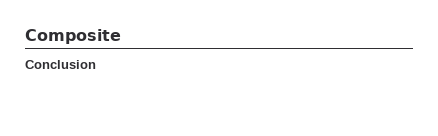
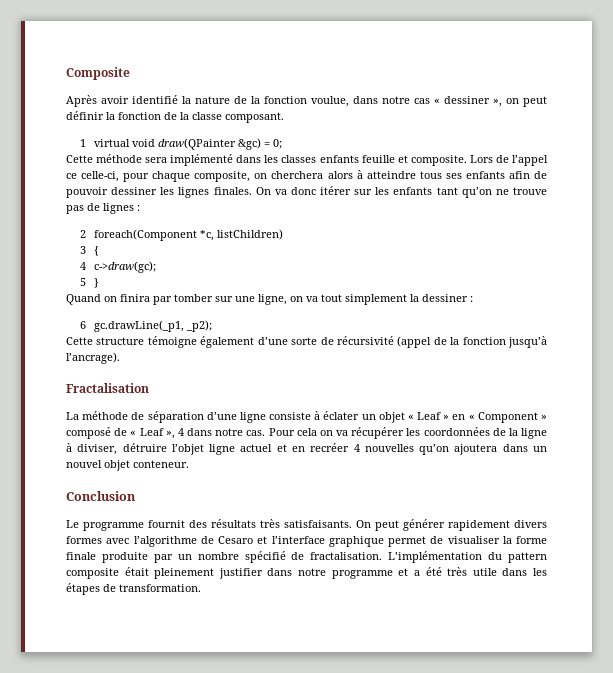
[25,60,96,69] Conclusion -> [66,95,547,107] [66,111,284,123] [79,138,282,150] [66,154,548,166] [66,170,547,182] [66,186,547,198] [66,203,140,214] [79,229,283,241] [79,246,99,256] [79,261,156,273] [79,278,99,288] [66,294,473,305] [79,320,212,332] [66,336,548,348] [66,352,120,364] [66,383,149,393] [66,411,548,423] [66,427,547,439] [66,443,547,455] [66,460,189,471] [66,491,136,501] [66,519,547,531] [66,536,547,547] [66,551,547,563] [66,567,548,579] [66,583,201,595] Après avoir identifié la nature de la fonction voulue, dans notre cas « dessiner », on peut définir la fonction de la classe composant. // 1 virtual void draw(QPainter &gc) = 0; // Cette méthode sera implémenté dans les classes enfants feuille et composite. Lors de l’appel ce celle-ci, pour chaque composite, on cherchera alors à atteindre tous ses enfants afin de pouvoir dessiner les lignes finales. On va donc itérer sur les enfants tant qu’on ne trouve pas de lignes : // 2 foreach(Component *c, listChildren) // 3 { // 4 c->draw(gc); // 5 } // Quand on finira par tomber sur une ligne, on va tout simplement la dessiner : // 6 gc.drawLine(_p1, _p2); // Cette structure témoigne également d’une sorte de récursivité (appel de la fonction jusqu’à l’ancrage). // Fractalisation // La méthode de séparation d’une ligne consiste à éclater un objet « Leaf » en « Component » composé de « Leaf », 4 dans notre cas. Pour cela on va récupérer les coordonnées de la ligne à diviser, détruire l’objet ligne actuel et en recréer 4 nouvelles qu’on ajoutera dans un nouvel objet conteneur. // Conclusion // Le programme fournit des résultats très satisfaisants. On peut générer rapidement divers formes avec l’algorithme de Cesaro et l’interface graphique permet de visualiser la forme finale produite par un nombre spécifié de fractalisation. L’implémentation du pattern composite était pleinement justifier dans notre programme et a été très utile dans les étapes de transformation.

